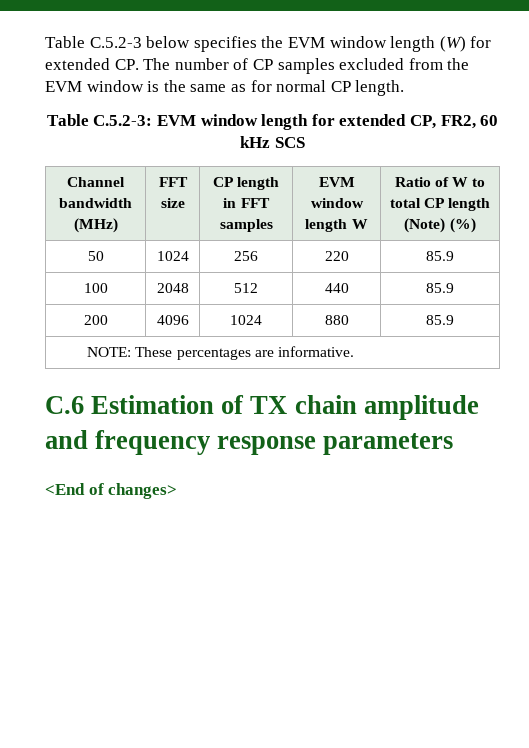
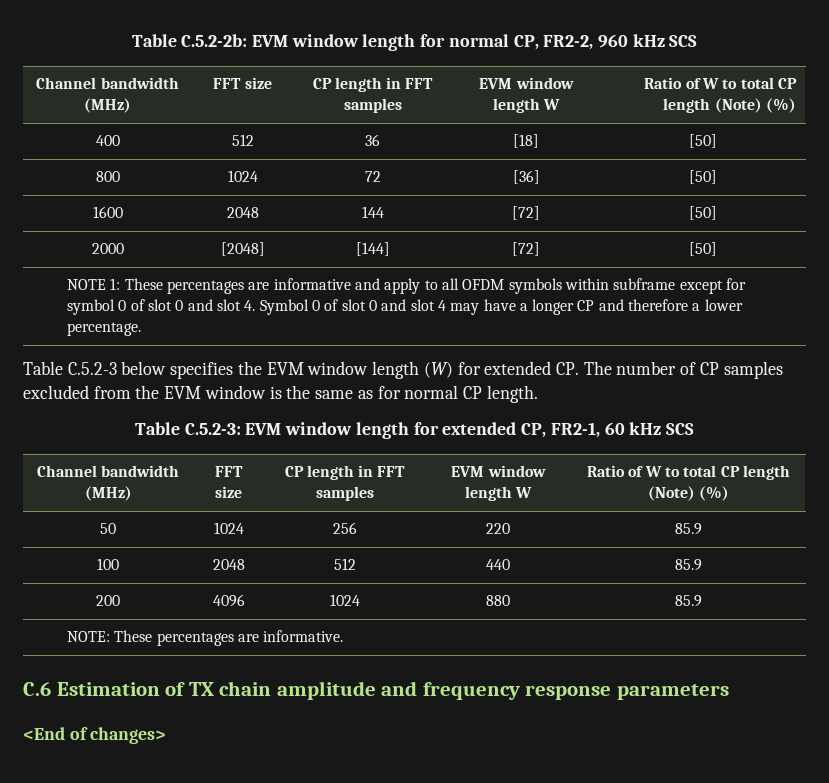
[45,36,85,48] Table -> [131,34,698,51] [36,77,179,89] [84,98,131,113] [213,77,272,89] [312,77,434,92] [343,98,402,113] [479,77,574,89] [492,98,561,113] [644,77,797,89] [663,98,796,113] [95,135,120,146] [231,134,254,146] [365,134,380,146] [513,134,539,148] [689,134,717,148] [95,171,120,182] [227,170,258,182] [364,171,381,182] [512,170,540,184] [689,170,717,184] [92,206,123,218] [226,207,259,218] [361,206,384,218] [512,206,540,220] [689,206,717,220] [91,243,124,254] [220,242,265,256] [355,242,390,256] [512,242,540,256] [689,242,717,256] [67,278,746,294] [67,299,743,315] [67,322,142,336] [23,361,63,375] Table C.5.2-2b: EVM window length for normal CP, FR2-2, 960 kHz SCS // Channel bandwidth (MHz) | FFT size | CP length in FFT samples | EVM window length W | Ratio of W to total CP length (Note) (%) // 400 | 512 | 36 | [18] | [50] // 800 | 1024 | 72 | [36] | [50] // 1600 | 2048 | 144 | [72] | [50] // 2000 | [2048] | [144] | [72] | [50] // NOTE 1: These percentages are informative and apply to all OFDM symbols within subframe except for symbol 0 of slot 0 and slot 4. Symbol 0 of slot 0 and slot 4 may have a longer CP and therefore a lower percentage. // Table
[440,115,476,129] FR2, -> [550,422,600,438] FR2-1,

